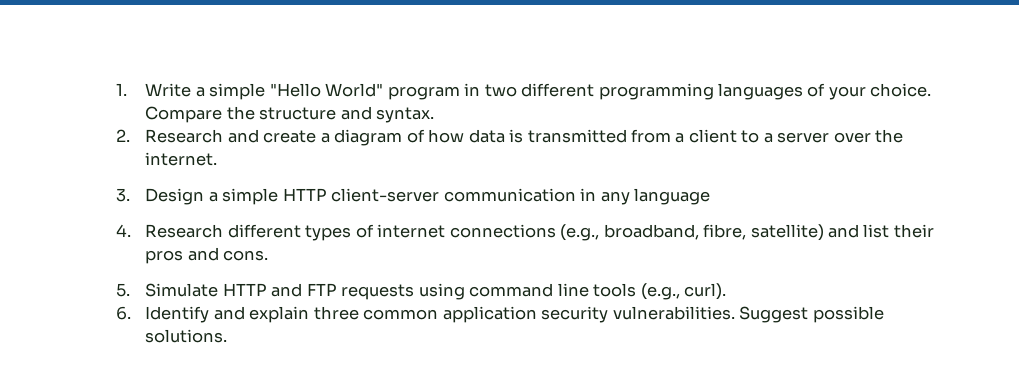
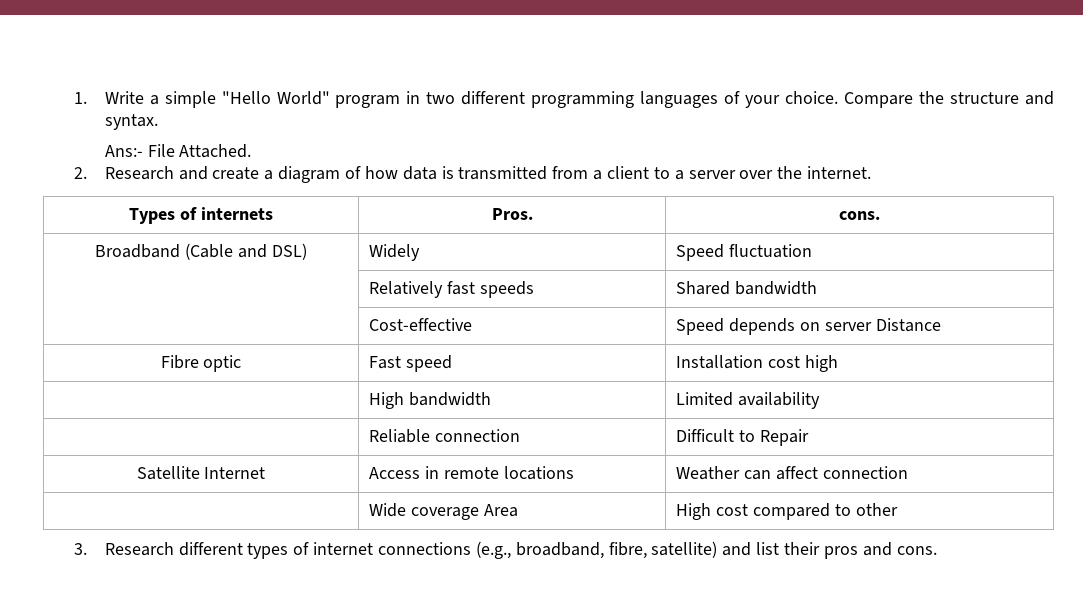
(435, 115) none -> [104,144,252,158] // Ans:- File Attached.
[115,188,711,205] [115,224,131,237] // 3. Design a simple HTTP client-server communication in any language // 4. -> [129,207,273,224] [491,208,533,220] [839,211,880,220] [95,243,307,260] [369,244,421,261] [676,244,813,261] [369,281,535,298] [676,281,818,295] [369,318,473,331] [676,318,941,335] [160,355,242,372] [369,355,453,372] [676,355,839,372] [369,392,492,409] [676,392,821,409] [369,429,521,443] [676,429,810,446] [136,466,266,480] [369,466,575,480] [676,466,909,480] [369,503,519,520] [676,503,898,520] [73,543,87,555] // Types of internets | Pros. | cons. // Broadband (Cable and DSL) | Widely | Speed fluctuation // | Relatively fast speeds | Shared bandwidth // | Cost-effective | Speed depends on server Distance // Fibre optic | Fast speed | Installation cost high // | High bandwidth | Limited availability // | Reliable connection | Difficult to Repair // Satellite Internet | Access in remote locations | Weather can affect connection // | Wide coverage Area | High cost compared to other // 3.
[115,283,726,300] [115,306,884,323] [145,329,228,343] // 5. Simulate HTTP and FTP requests using command line tools (e.g., curl). // 6. Identify and explain three common application security vulnerabilities. Suggest possible solutions. -> (937, 550) none

